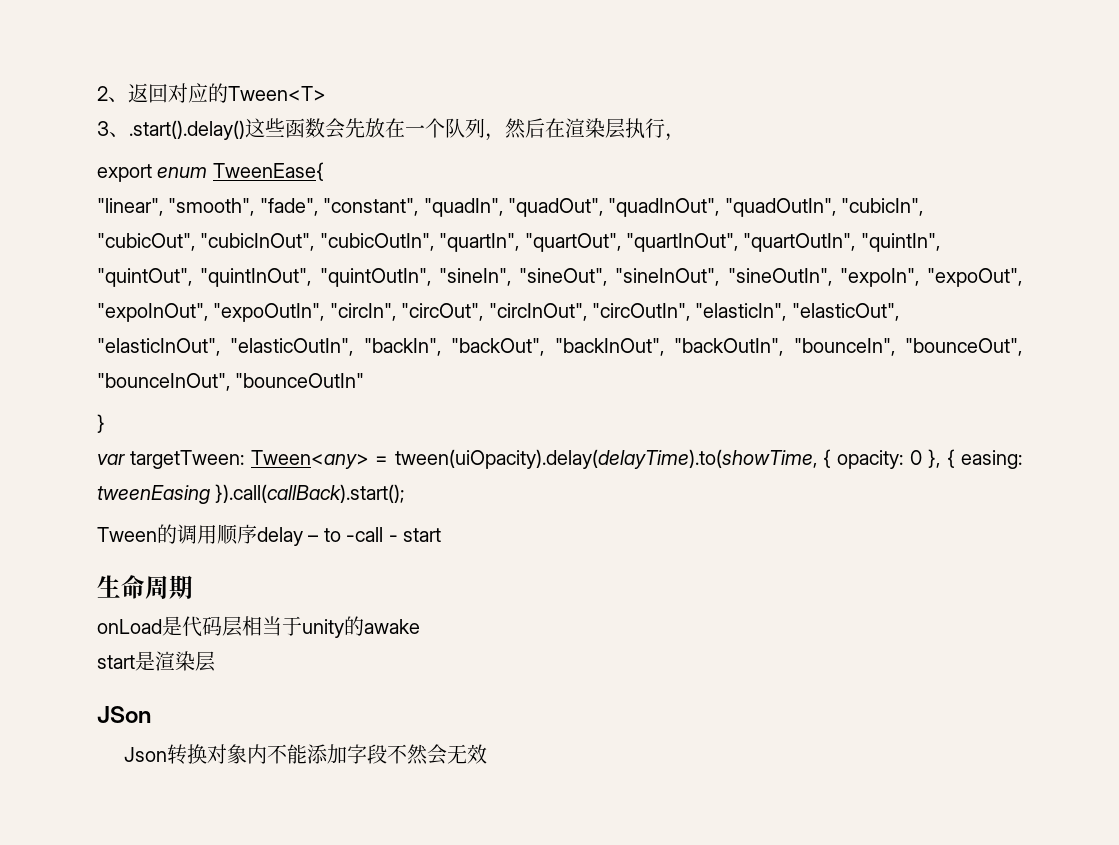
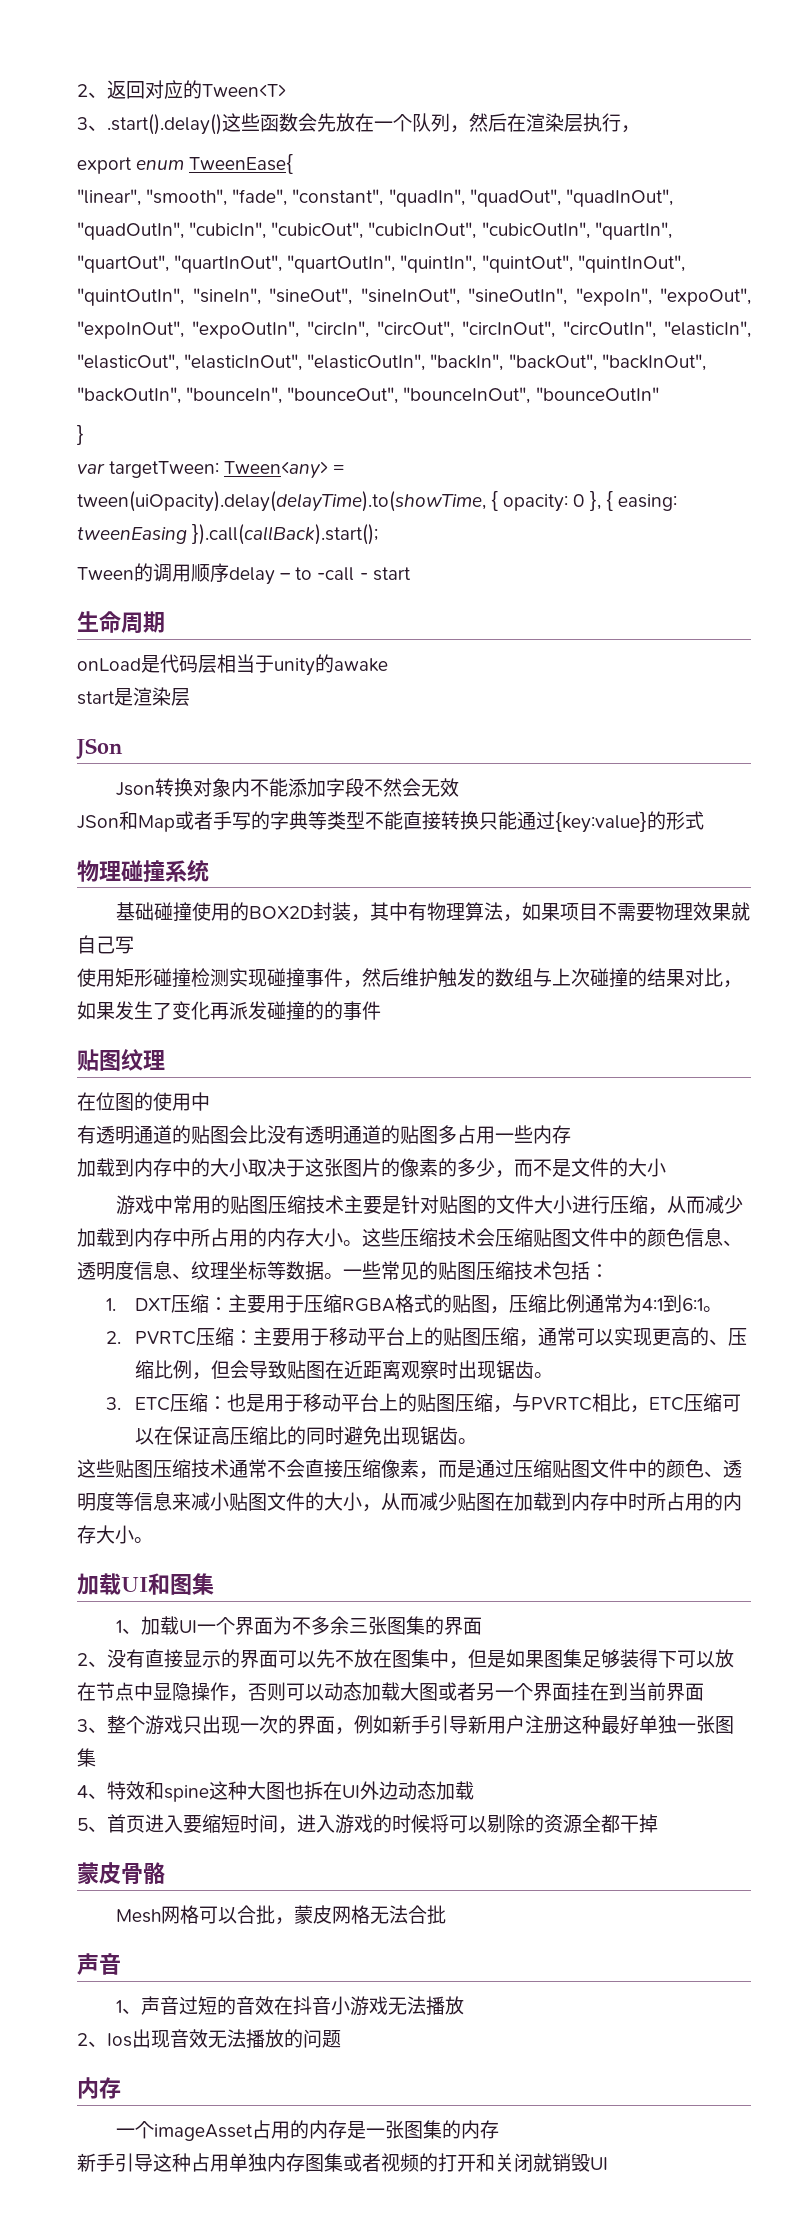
(487, 754) none -> [77,811,704,833] [77,859,209,882] [116,902,751,922] [77,935,134,954] [77,968,742,988] [77,1001,381,1021] [77,1049,165,1071] [77,1092,210,1111] [77,1125,571,1144] [77,1158,666,1178] [116,1195,744,1215] [77,1228,742,1247] [77,1261,609,1280] [106,1294,723,1314] [106,1327,748,1347] [135,1360,554,1380] [106,1393,742,1413] [135,1426,478,1445] [77,1459,742,1479] [77,1492,742,1512] [77,1525,153,1544] [77,1573,214,1595] [116,1616,483,1635] [77,1649,734,1669] [77,1682,704,1702] [77,1715,734,1735] [77,1748,96,1767] [77,1781,474,1802] [77,1814,658,1834] [77,1862,165,1884] [116,1905,447,1925] [77,1953,121,1975] [116,1996,465,2016] [77,2029,341,2049] [77,2077,121,2099] [116,2120,500,2141] [77,2153,608,2173] // JSon和Map或者手写的字典等类型不能直接转换只能通过{key:value}的形式 // 物理碰撞系统 // 基础碰撞使用的BOX2D封装，其中有物理算法，如果项目不需要物理效果就自己写 // 使用矩形碰撞检测实现碰撞事件，然后维护触发的数组与上次碰撞的结果对比，如果发生了变化再派发碰撞的的事件 // 贴图纹理 // 在位图的使用中 // 有透明通道的贴图会比没有透明通道的贴图多占用一些内存 // 加载到内存中的大小取决于这张图片的像素的多少，而不是文件的大小 // 游戏中常用的贴图压缩技术主要是针对贴图的文件大小进行压缩，从而减少加载到内存中所占用的内存大小。这些压缩技术会压缩贴图文件中的颜色信息、透明度信息、纹理坐标等数据。一些常见的贴图压缩技术包括： // 1. DXT压缩：主要用于压缩RGBA格式的贴图，压缩比例通常为4:1到6:1。 // 2. PVRTC压缩：主要用于移动平台上的贴图压缩，通常可以实现更高的、压缩比例，但会导致贴图在近距离观察时出现锯齿。 // 3. ETC压缩：也是用于移动平台上的贴图压缩，与PVRTC相比，ETC压缩可以在保证高压缩比的同时避免出现锯齿。 // 这些贴图压缩技术通常不会直接压缩像素，而是通过压缩贴图文件中的颜色、透明度等信息来减小贴图文件的大小，从而减少贴图在加载到内存中时所占用的内存大小。 // 加载UI和图集 // 1、加载UI一个界面为不多余三张图集的界面 // 2、没有直接显示的界面可以先不放在图集中，但是如果图集足够装得下可以放在节点中显隐操作，否则可以动态加载大图或者另一个界面挂在到当前界面 // 3、整个游戏只出现一次的界面，例如新手引导新用户注册这种最好单独一张图集 // 4、特效和spine这种大图也拆在UI外边动态加载 // 5、首页进入要缩短时间，进入游戏的时候将可以剔除的资源全都干掉 // 蒙皮骨骼 // Mesh网格可以合批，蒙皮网格无法合批 // 声音 // 1、声音过短的音效在抖音小游戏无法播放 // 2、Ios出现音效无法播放的问题 // 内存 // 一个imageAsset占用的内存是一张图集的内存 // 新手引导这种占用单独内存图集或者视频的打开和关闭就销毁UI

